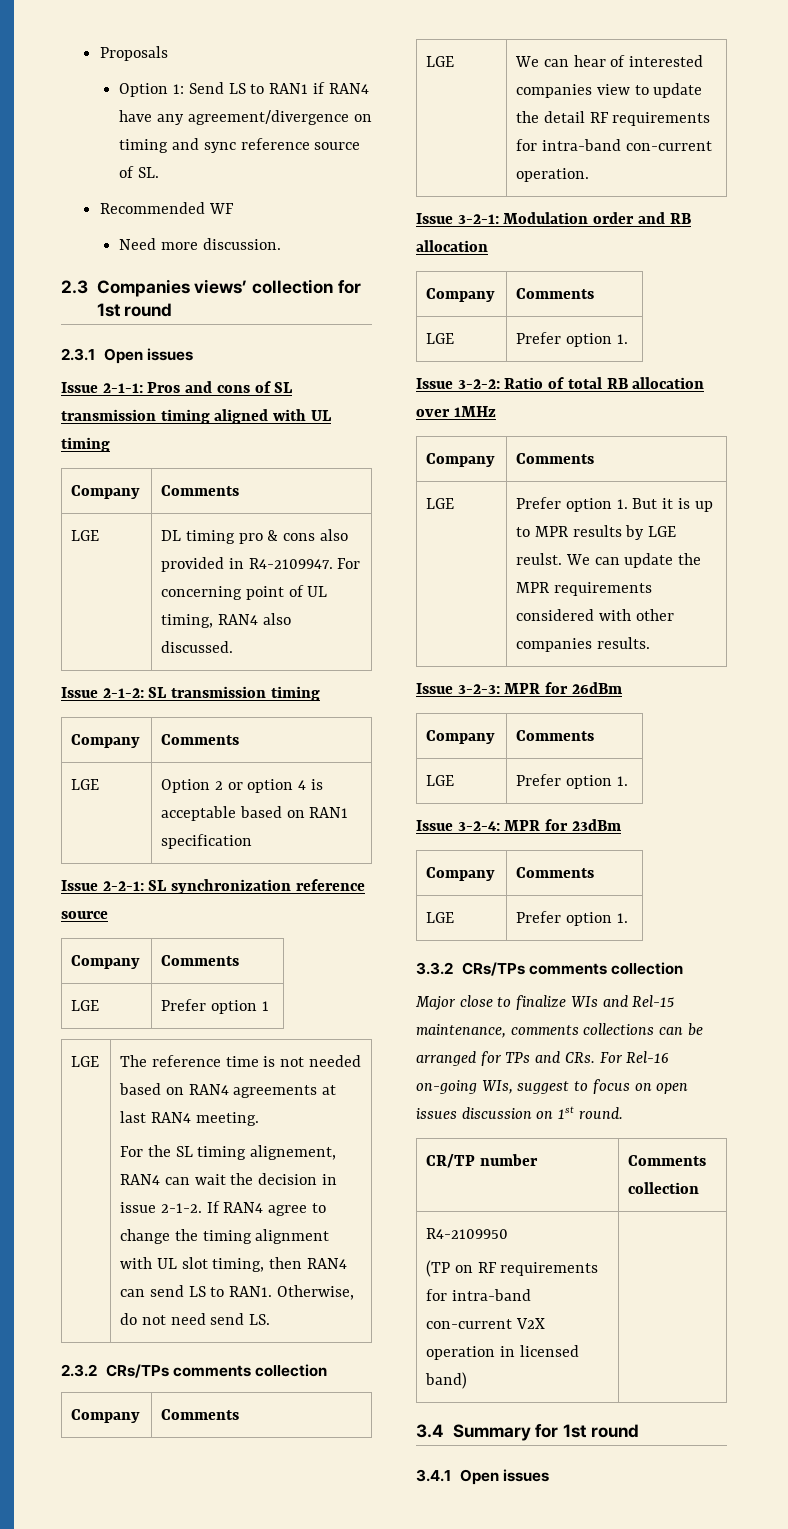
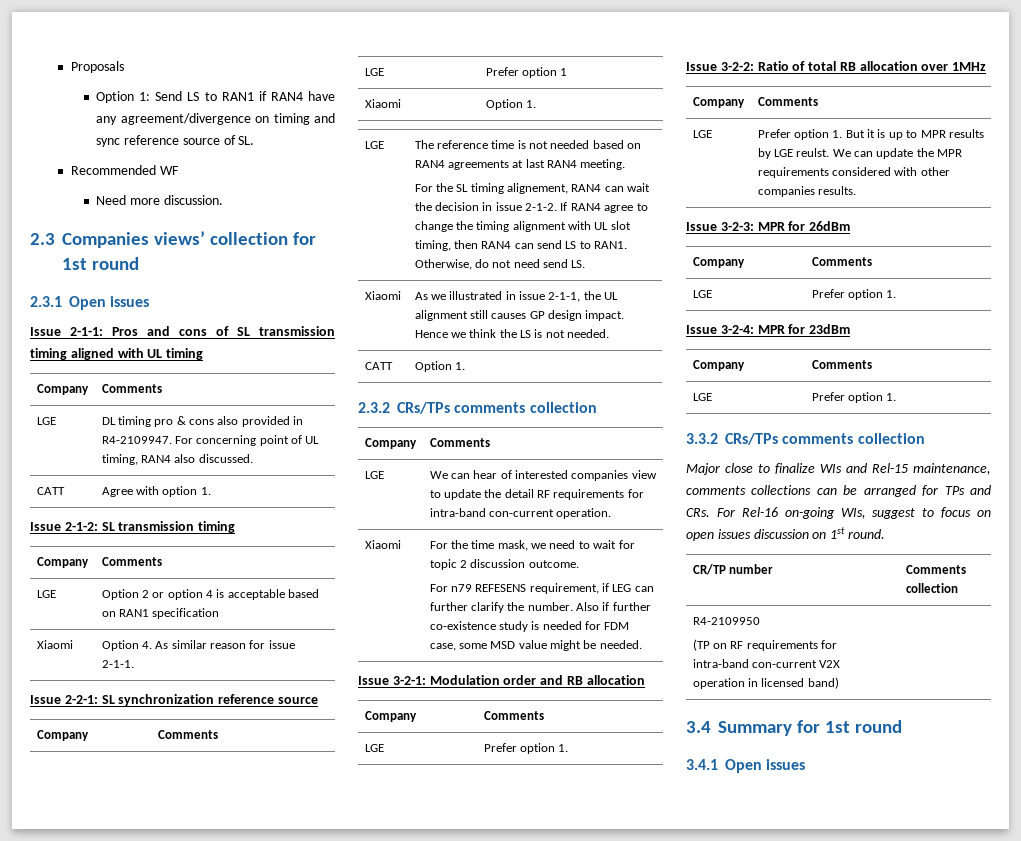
(234, 647) none -> [36,487,65,495] [101,486,211,497] // CATT | Agree with option 1.
(253, 841) none -> [36,640,73,649] [101,640,295,651] [101,660,134,668] // Xiaomi | Option 4. As similar reason for issue 2-1-1.
(269, 1006) none -> [364,99,401,108] [485,99,536,110] // Xiaomi | Option 1.
(271, 1319) none -> [364,291,401,300] [414,291,619,302] [414,310,625,321] [414,329,610,338] [364,362,393,370] [414,361,465,372] // Xiaomi | As we illustrated in issue 2-1-1, the UL alignment still causes GP design impact. Hence we think the LS is not needed. // CATT | Option 1.
(590, 175) none -> [364,540,401,549] [429,540,635,551] [429,559,579,570] [429,583,654,594] [429,602,651,613] [429,621,630,632] [429,640,642,651] // Xiaomi | For the time mask, we need to wait for topic 2 discussion outcome. // For n79 REFESENS requirement, if LEG can further clarify the number. Also if further co-existence study is needed for FDM case, some MSD value might be needed.

